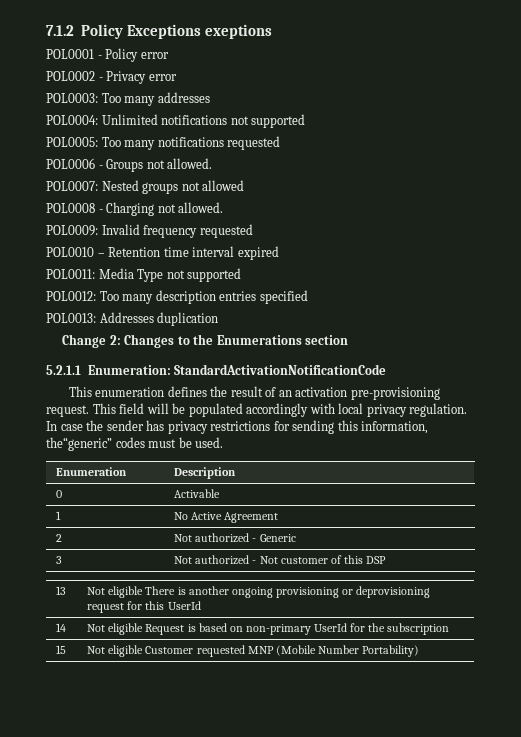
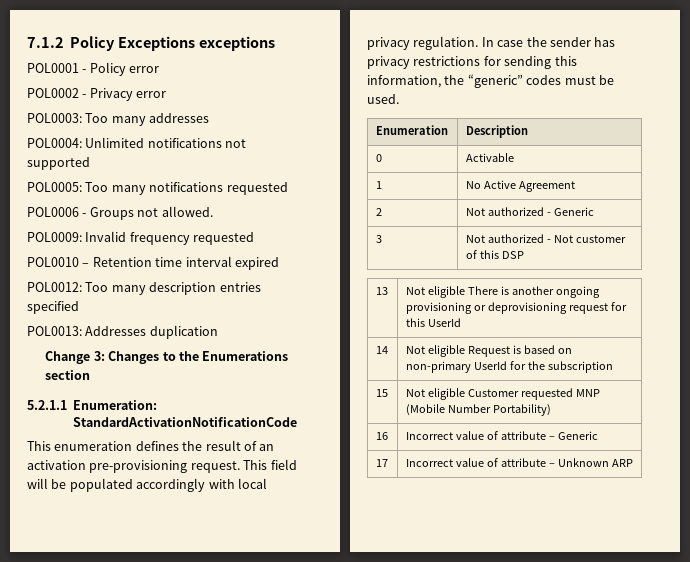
[204,24,272,39] exeptions -> [199,36,276,51] exceptions
[46,180,245,194] [46,202,224,216] // POL0007: Nested groups not allowed // POL0008 - Charging not allowed. -> (213, 211) none
[46,268,242,282] // POL0011: Media Type not supported -> (279, 263) none
[109,335,121,345] 2: -> [93,351,105,361] 3:
[46,437,112,451] the“generic” -> [444,74,523,88] the “generic”
(419, 651) none -> [375,432,388,440] [405,431,598,440] [375,459,388,467] [405,458,633,467] // 16 | Incorrect value of attribute – Generic // 17 | Incorrect value of attribute – Unknown ARP

